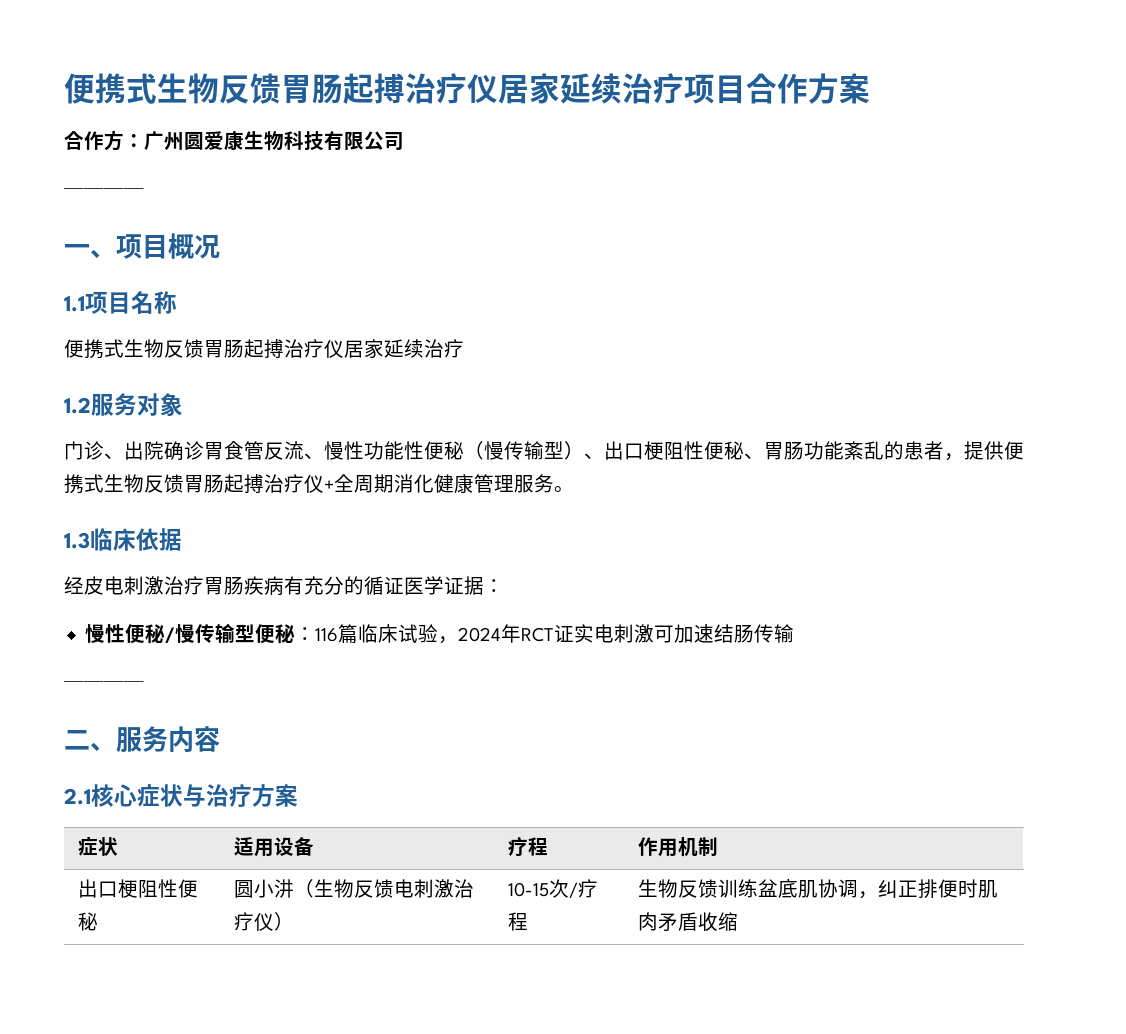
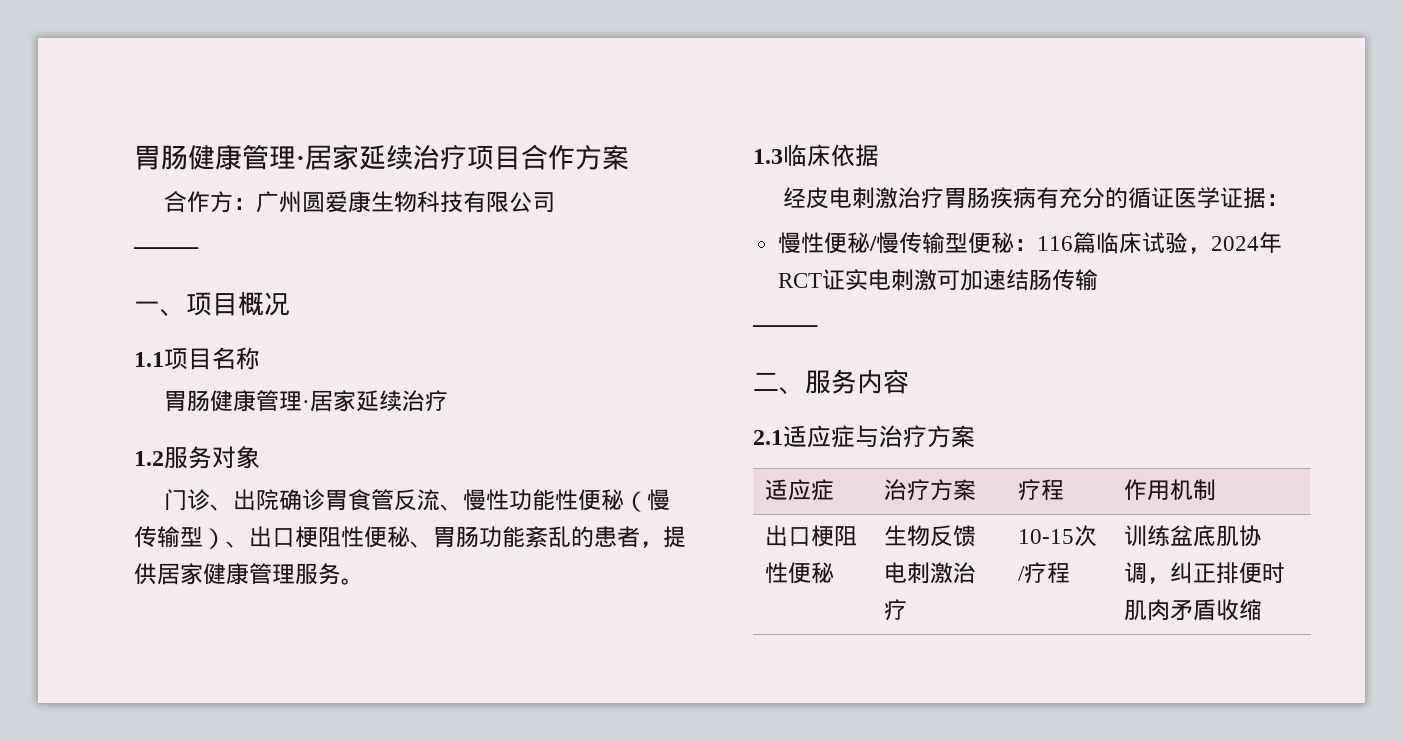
[64,73,498,104] 便携式生物反馈胃肠起搏治疗仪 -> [134,144,305,170] 胃肠健康管理·
[64,339,344,359] 便携式生物反馈胃肠起搏治疗仪 -> [164,390,311,412] 胃肠健康管理·
[1004,441,1024,460] [64,474,434,494] 便携式生物反馈胃肠起搏治疗仪+全周期消化 -> [157,563,203,585] 居家
[91,784,183,807] 核心症状 -> [783,425,855,448] 适应症
[78,837,119,856] [234,837,315,857] 症状 | 适用设备 -> [765,479,835,501] [884,479,977,501] 适应症 | 治疗方案
[234,879,315,898] 圆小汫（ -> (835, 573) none
[254,912,295,931] 仪） -> (908, 610) none
[638,879,719,898] 生物反馈 -> (1071, 573) none

